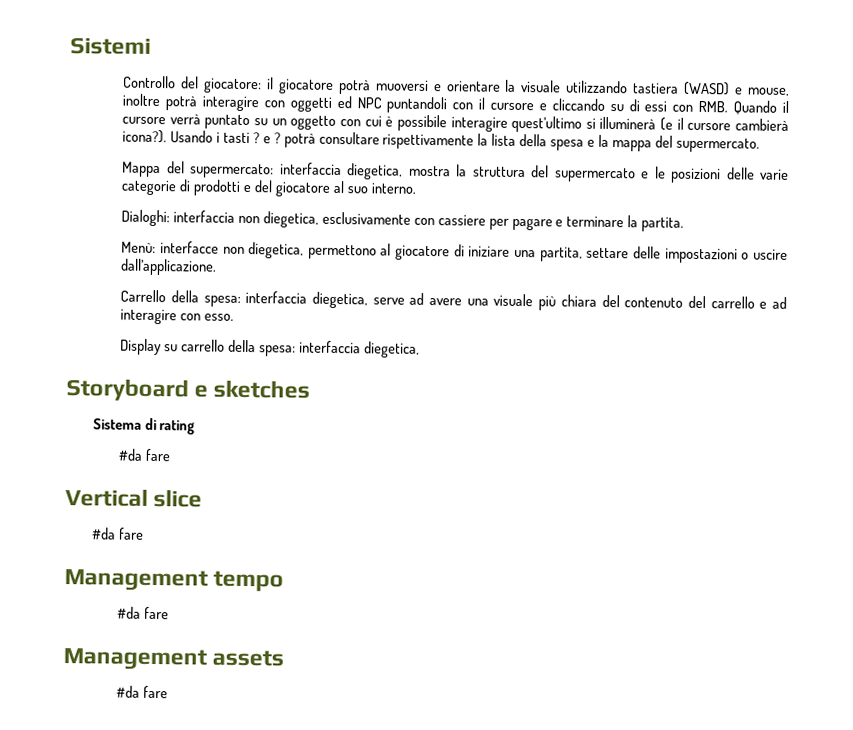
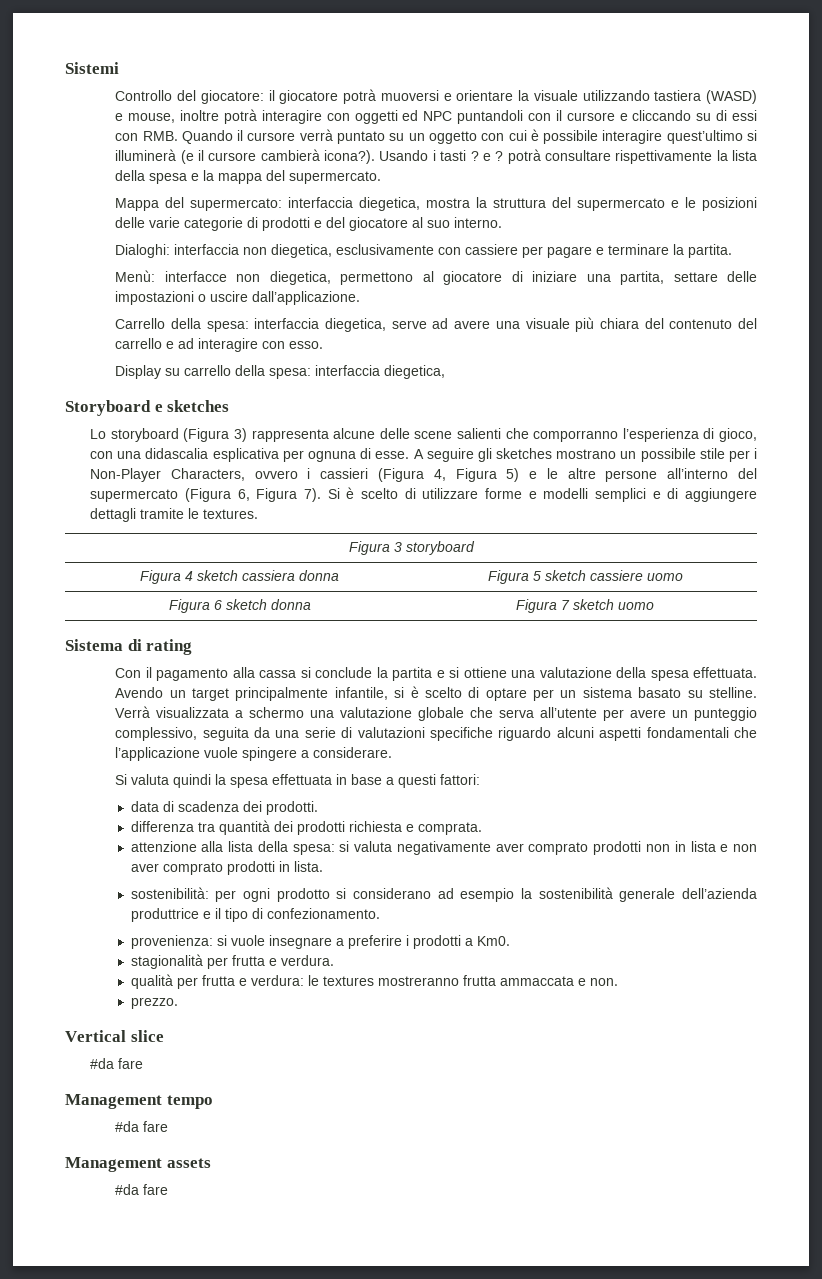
[92,417,196,435] [118,448,172,462] Sistema di rating // #da fare -> [90,428,757,442] [90,448,757,462] [90,468,757,482] [90,487,757,502] [90,508,259,522] [348,541,475,555] [140,570,339,584] [487,570,683,584] [168,599,311,613] [516,599,654,613] [65,639,193,655] [115,667,757,681] [115,686,758,701] [115,706,757,721] [115,727,757,741] [115,747,393,761] [115,774,481,788] [130,801,318,815] [130,820,482,835] [130,841,758,855] [130,861,323,875] [130,887,757,902] [130,908,380,922] [130,935,510,949] [130,954,334,969] [130,974,618,989] [130,997,178,1009] Lo storyboard (Figura 3) rappresenta alcune delle scene salienti che comporranno l’esperienza di gioco, con una didascalia esplicativa per ognuna di esse. A seguire gli sketches mostrano un possibile stile per i Non-Player Characters, ovvero i cassieri (Figura 4, Figura 5) e le altre persone all’interno del supermercato (Figura 6, Figura 7). Si è scelto di utilizzare forme e modelli semplici e di aggiungere dettagli tramite le textures. // Figura 3 storyboard // Figura 4 sketch cassiera donna | Figura 5 sketch cassiere uomo // Figura 6 sketch donna | Figura 7 sketch uomo // Sistema di rating // Con il pagamento alla cassa si conclude la partita e si ottiene una valutazione della spesa effettuata. Avendo un target principalmente infantile, si è scelto di optare per un sistema basato su stelline. Verrà visualizzata a schermo una valutazione globale che serva all’utente per avere un punteggio complessivo, seguita da una serie di valutazioni specifiche riguardo alcuni aspetti fondamentali che l’applicazione vuole spingere a considerare. // Si valuta quindi la spesa effettuata in base a questi fattori: // data di scadenza dei prodotti. // differenza tra quantità dei prodotti richiesta e comprata. // attenzione alla lista della spesa: si valuta negativamente aver comprato prodotti non in lista e non aver comprato prodotti in lista. // sostenibilità: per ogni prodotto si considerano ad esempio la sostenibilità generale dell’azienda produttrice e il tipo di confezionamento. // provenienza: si vuole insegnare a preferire i prodotti a Km0. // stagionalità per frutta e verdura. // qualità per frutta e verdura: le textures mostreranno frutta ammaccata e non. // prezzo.

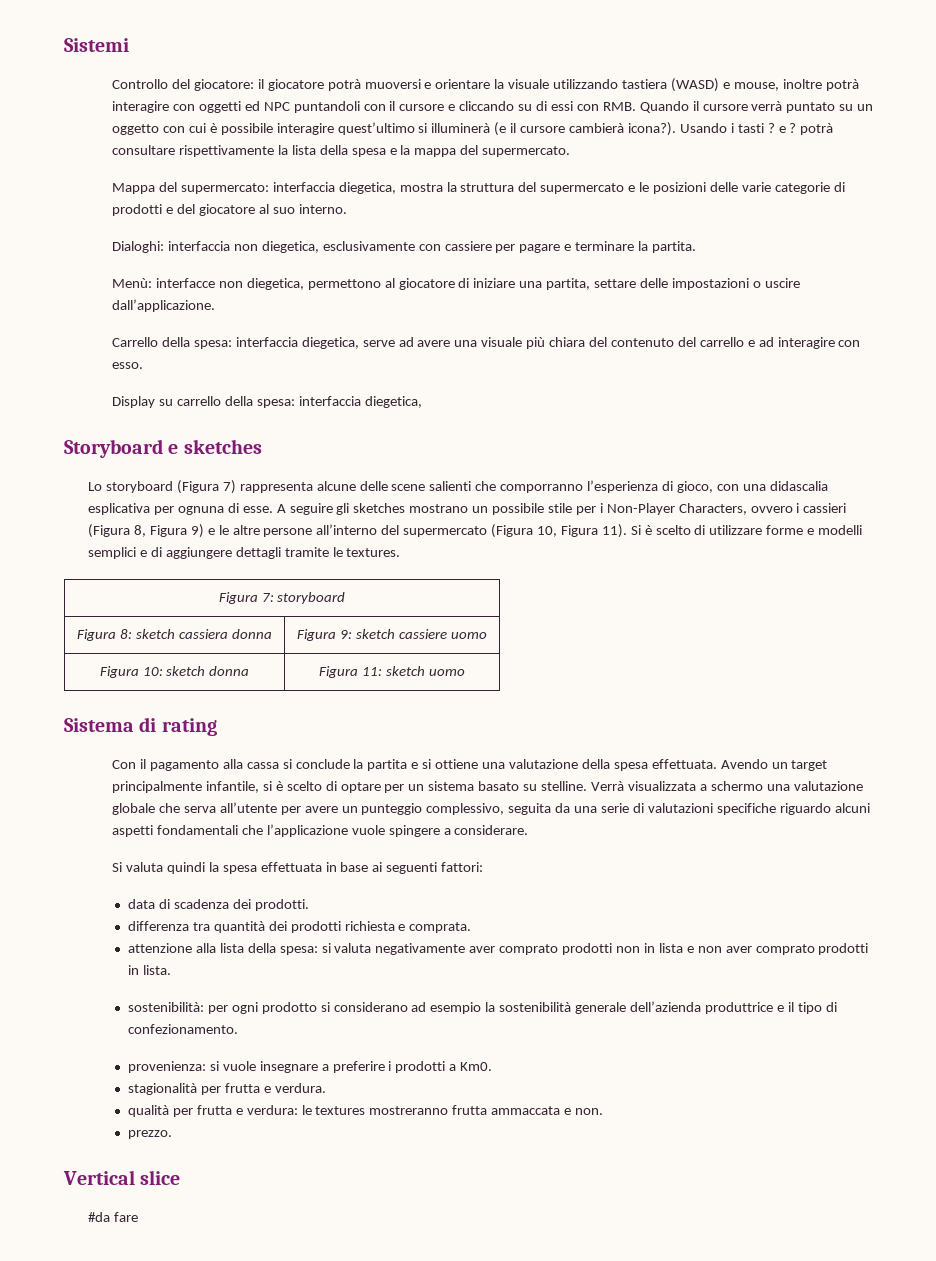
[233,428,247,442] 3) -> [222,480,236,494] 7)
[433,468,520,482] 4, Figura 5) -> [133,524,204,538] 8, Figura 9)
[237,488,321,502] 6, Figura 7). -> [536,524,627,538] 10, Figura 11).
[393,542,402,552] 3 -> [261,593,274,602] 7:
[185,571,193,581] 4 -> [120,629,133,639] 8:
[532,571,541,581] 5 -> [340,630,353,639] 9:
[213,600,222,610] 6 -> [142,667,163,676] 10:
[561,600,570,610] 7 -> [362,667,383,676] 11:
[386,774,437,788] a questi -> [372,862,438,874] ai seguenti
[65,1094,213,1109] [115,1121,169,1132] [65,1157,211,1172] [115,1184,169,1195] // Management tempo // #da fare // Management assets // #da fare -> (138, 1217) none

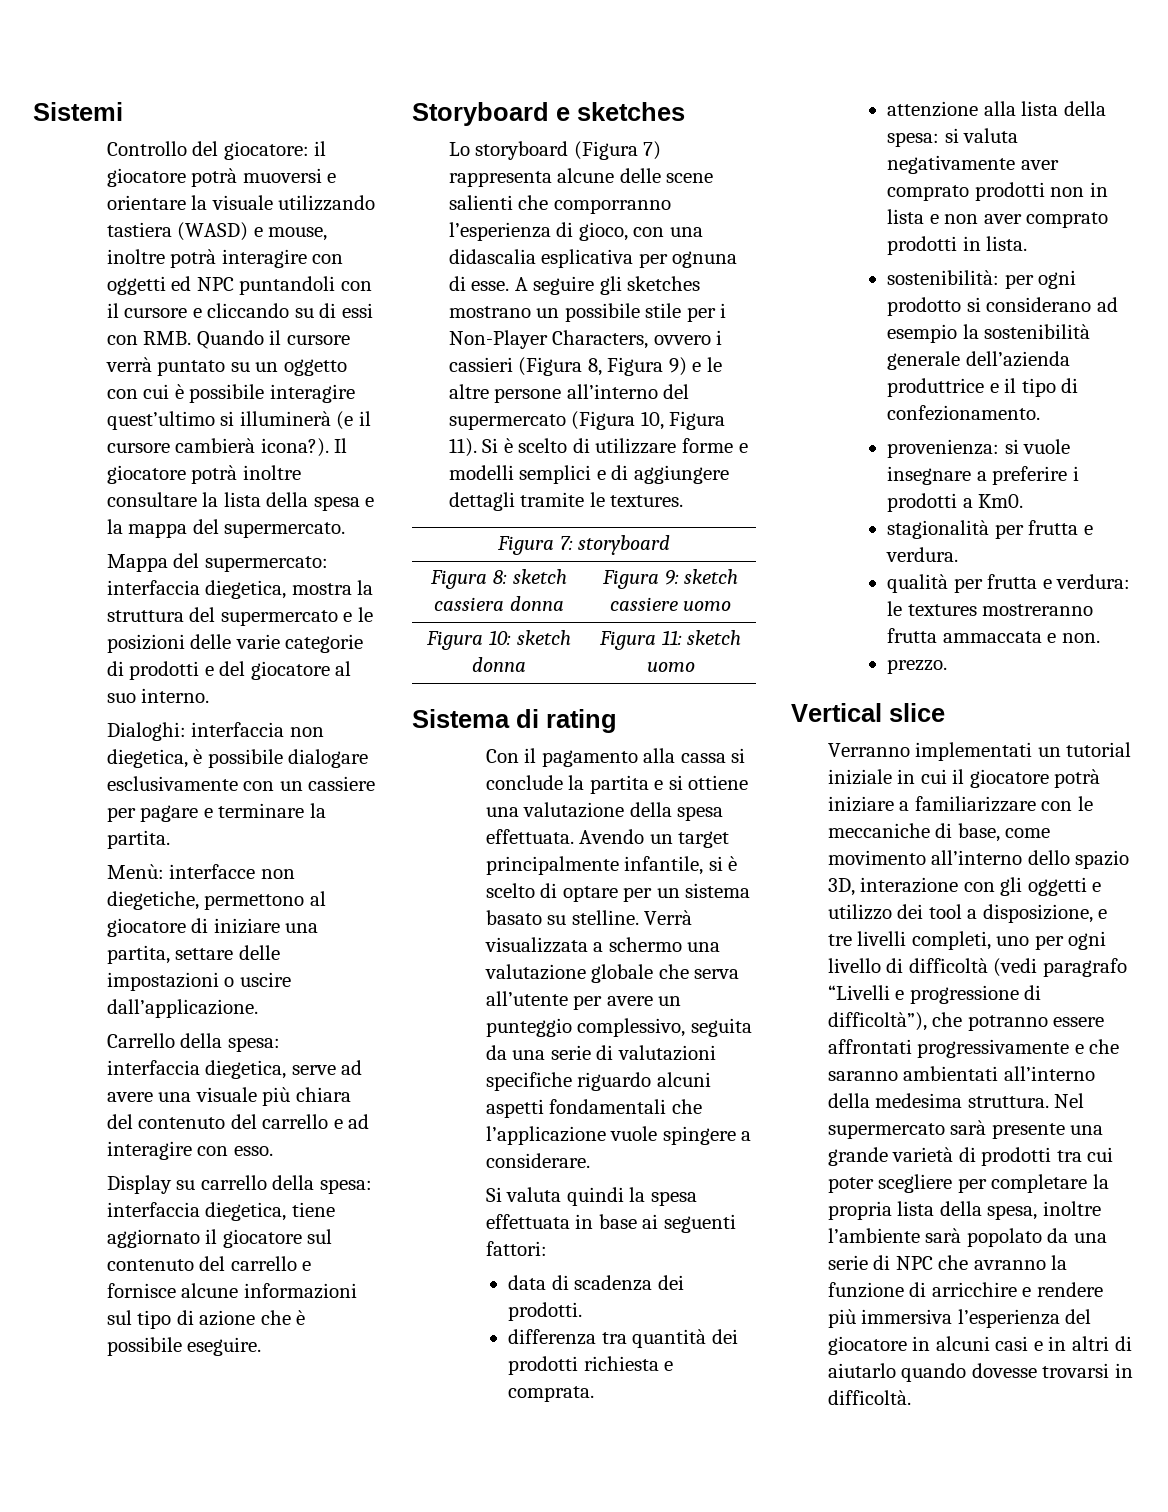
[679,123,834,135] [112,145,274,157] Usando i tasti ? e ? potrà consultare rispettivamente -> [334,438,348,453] [106,465,301,484] [106,492,197,507] Il giocatore potrà inoltre consultare
(319, 247) none -> [193,749,369,768] è possibile dialogare
(441, 247) none -> [279,781,303,791] un
[246,278,304,290] diegetica, -> [106,891,199,910] diegetiche,
(422, 402) none -> [291,1202,335,1217] [106,1229,333,1248] [106,1256,312,1271] [106,1283,357,1299] [106,1310,306,1329] [106,1337,262,1356] tiene aggiornato il giocatore sul contenuto del carrello e fornisce alcune informazioni sul tipo di azione che è possibile eseguire.
[88,1212,138,1222] #da fare -> [827,742,1132,761] [827,769,1101,788] [827,796,1093,812] [827,823,1051,842] [827,850,1130,869] [827,877,1102,896] [827,904,1108,923] [827,931,1107,950] [827,958,1127,977] [827,985,1042,1004] [827,1012,1105,1031] [827,1039,1120,1058] [827,1066,1095,1081] [827,1093,1085,1108] [827,1120,1104,1139] [827,1147,1114,1166] [827,1174,1109,1193] [827,1201,1101,1220] [827,1228,1107,1247] [827,1255,1068,1270] [827,1282,1103,1298] [827,1309,1092,1328] [827,1336,1132,1355] [827,1363,1133,1382] [827,1390,911,1405] Verranno implementati un tutorial iniziale in cui il giocatore potrà iniziare a familiarizzare con le meccaniche di base, come movimento all’interno dello spazio 3D, interazione con gli oggetti e utilizzo dei tool a disposizione, e tre livelli completi, uno per ogni livello di difficoltà (vedi paragrafo “Livelli e progressione di difficoltà”), che potranno essere affrontati progressivamente e che saranno ambientati all’interno della medesima struttura. Nel supermercato sarà presente una grande varietà di prodotti tra cui poter scegliere per completare la propria lista della spesa, inoltre l’ambiente sarà popolato da una serie di NPC che avranno la funzione di arricchire e rendere più immersiva l’esperienza del giocatore in alcuni casi e in altri di aiutarlo quando dovesse trovarsi in difficoltà.

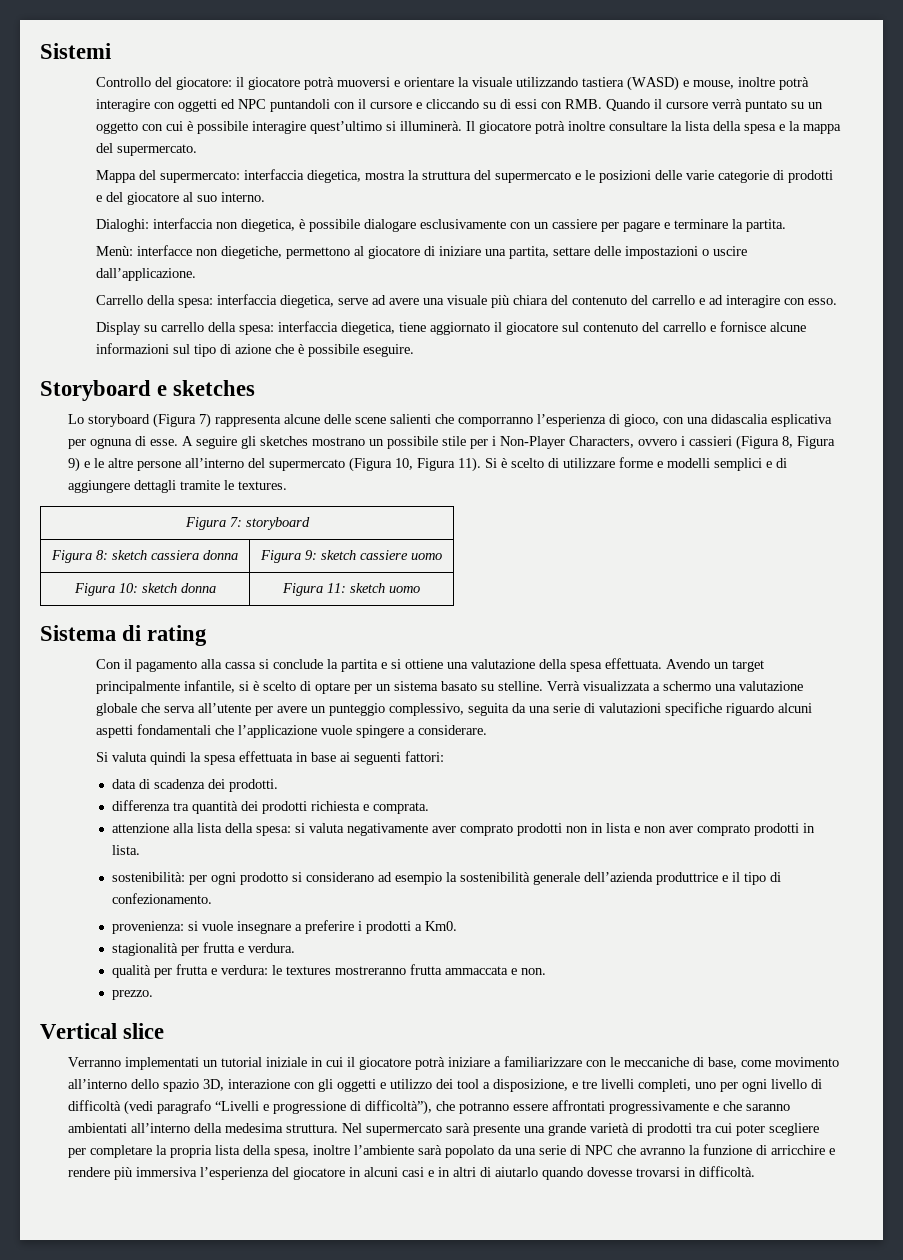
[239,411,371,430] [106,438,329,457] illuminerà (e il cursore cambierà icona?). -> [400,121,463,131] illuminerà.

